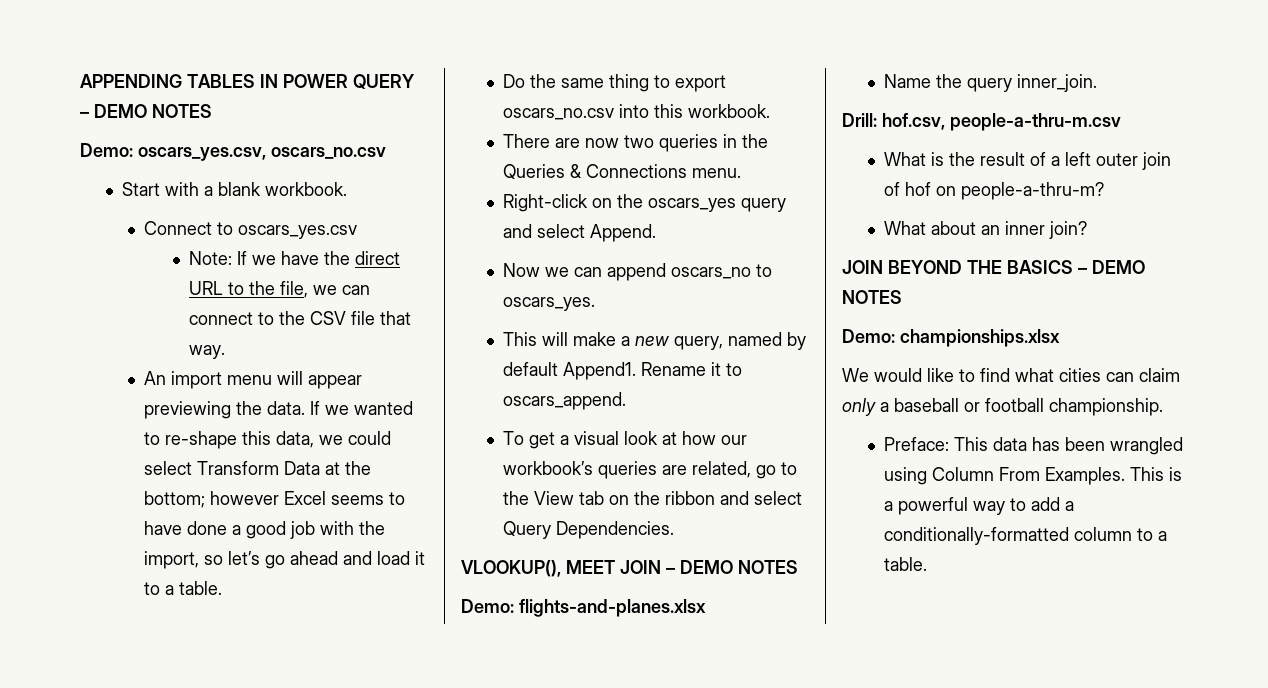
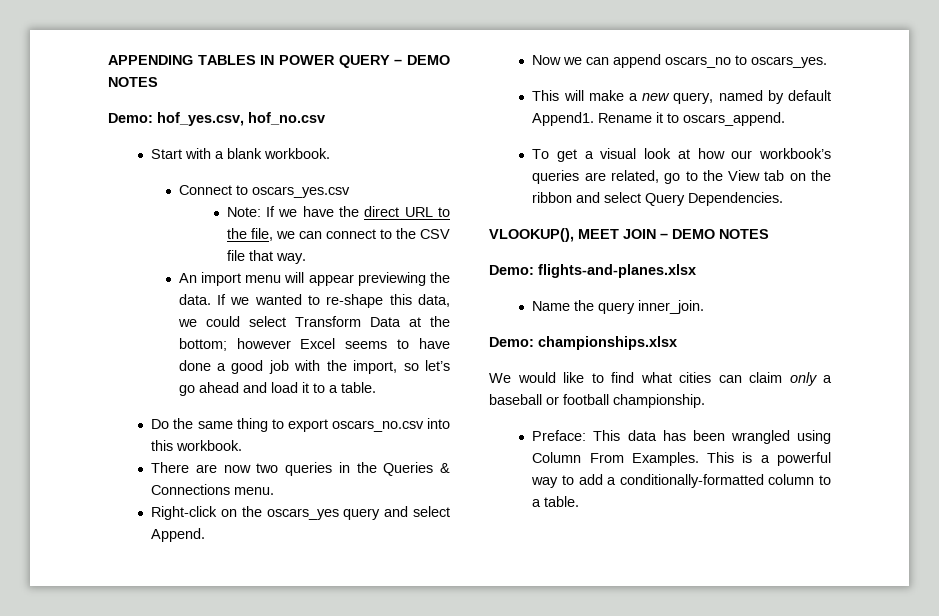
[138,147,386,161] oscars_yes.csv, oscars_no.csv -> [157,112,325,126] hof_yes.csv, hof_no.csv
[842,113,1121,131] [884,152,1172,170] [884,182,1105,200] [884,221,1088,239] [842,260,1145,274] [842,290,902,304] // Drill: hof.csv, people-a-thru-m.csv // What is the result of a left outer join of hof on people-a-thru-m? // What about an inner join? // JOIN BEYOND THE BASICS – DEMO NOTES -> (705, 307) none

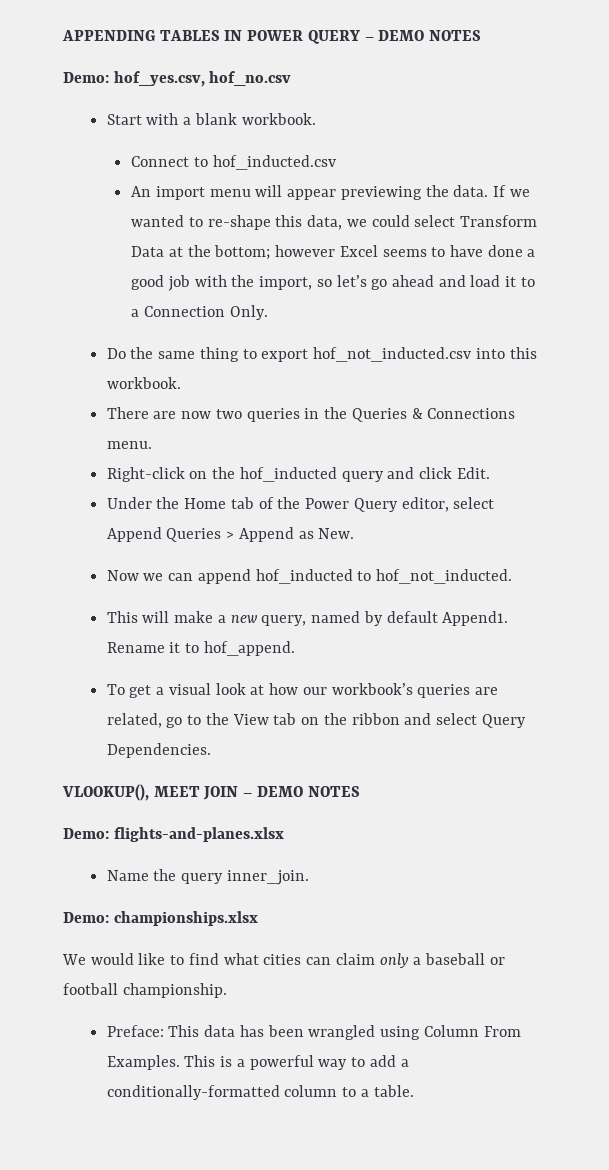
[251,186,350,198] [226,206,451,217] [226,228,450,241] [226,250,306,264] oscars_yes.csv // Note: If we have the direct URL to the file, we can connect to the CSV file that way. -> [212,155,336,170] hof_inducted.csv
[340,382,376,393] table. -> [143,305,268,320] Connection Only.
[331,420,424,432] oscars_no.csv -> [313,347,472,362] hof_not_inducted.csv
[266,508,339,520] oscars_yes -> [239,467,337,482] hof_inducted
[413,506,450,517] [151,528,206,542] select Append. -> [419,467,490,479] [106,497,495,512] [106,527,355,542] click Edit. // Under the Home tab of the Power Query editor, select Append Queries > Append as New.
[665,55,828,68] oscars_no to oscars_yes. -> [255,569,513,584] hof_inducted to hof_not_inducted.
[683,112,786,126] oscars_append. -> [203,641,295,656] hof_append.

